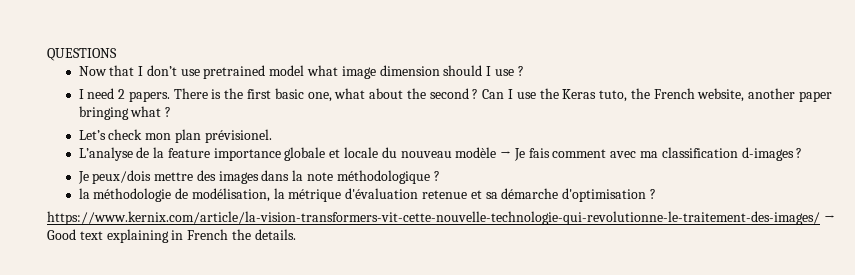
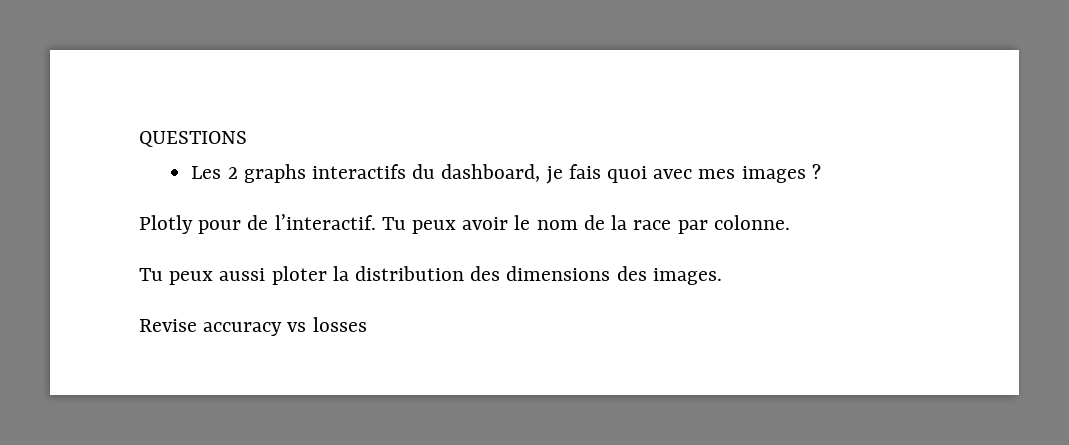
[78,65,524,79] [78,88,833,102] [78,106,172,120] [78,129,272,143] [78,147,803,161] [77,170,440,184] [78,188,656,202] [47,211,835,225] [47,229,296,243] Now that I don’t use pretrained model what image dimension should I use ? // I need 2 papers. There is the first basic one, what about the second ? Can I use the Keras tuto, the French website, another paper bringing what ? // Let’s check mon plan prévisionel. // L’analyse de la feature importance globale et locale du nouveau modèle → Je fais comment avec ma classification d-images ? // Je peux/dois mettre des images dans la note méthodologique ? // la méthodologie de modélisation, la métrique d'évaluation retenue et sa démarche d'optimisation ? // https://www.kernix.com/article/la-vision-transformers-vit-cette-nouvelle-technologie-qui-revolutionne-le-traitement-des-images/ → Good text explaining in French the details. -> [191,164,821,184] [139,214,790,234] [139,266,722,285] [139,317,367,336] Les 2 graphs interactifs du dashboard, je fais quoi avec mes images ? // Plotly pour de l’interactif. Tu peux avoir le nom de la race par colonne. // Tu peux aussi ploter la distribution des dimensions des images. // Revise accuracy vs losses

